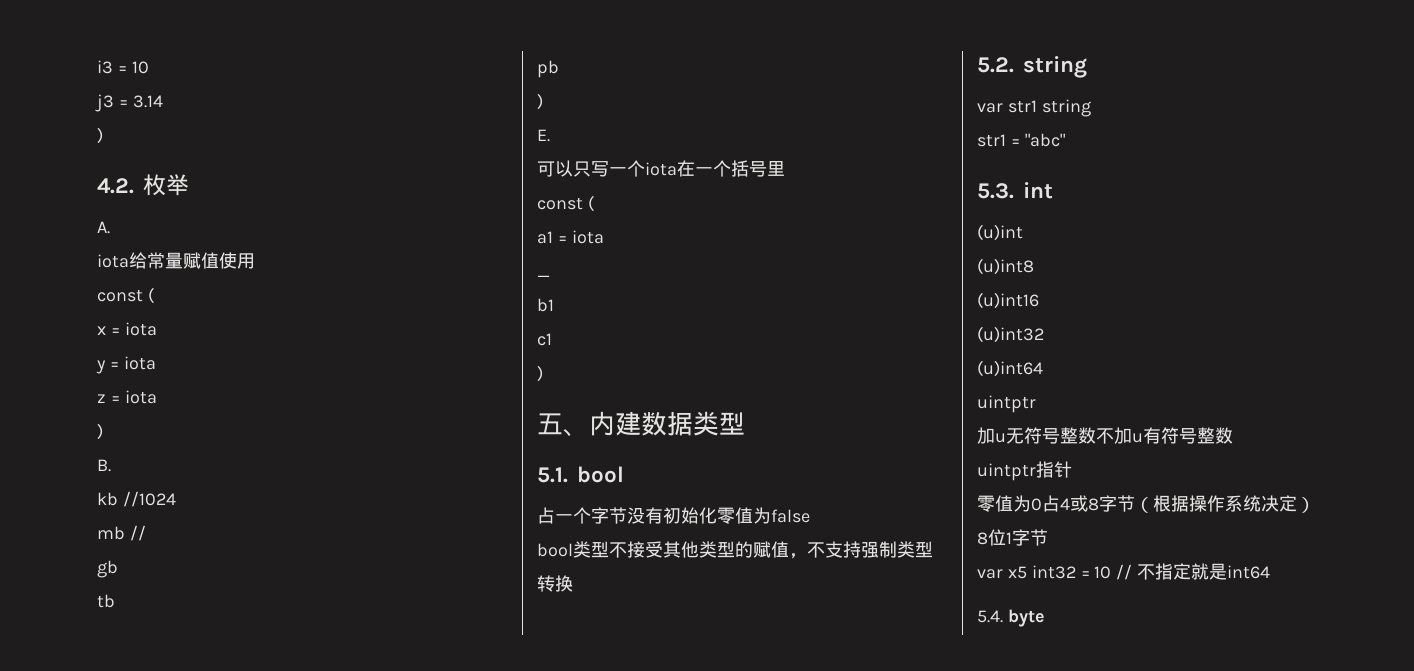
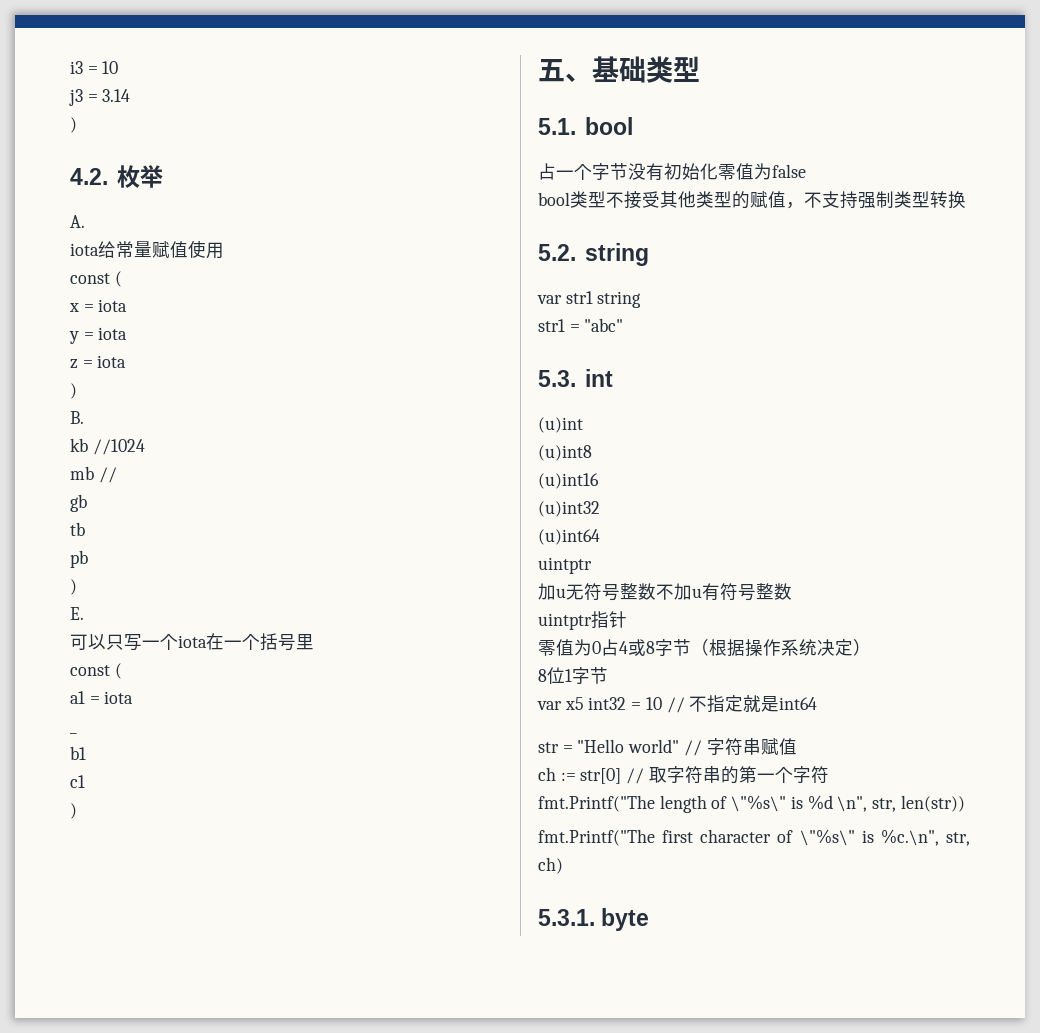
[589,411,693,436] 内建数据 -> [592,56,646,83] 基础
[977,610,1003,623] 5.4. -> [538,738,797,756] [538,766,829,784] [538,795,965,813] [538,829,970,846] [538,857,563,874] [538,909,595,926] str = "Hello world" // 字符串赋值 // ch := str[0] // 取字符串的第一个字符 // fmt.Printf("The length of \"%s\" is %d \n", str, len(str)) // fmt.Printf("The first character of \"%s\" is %c.\n", str, ch) // 5.3.1.

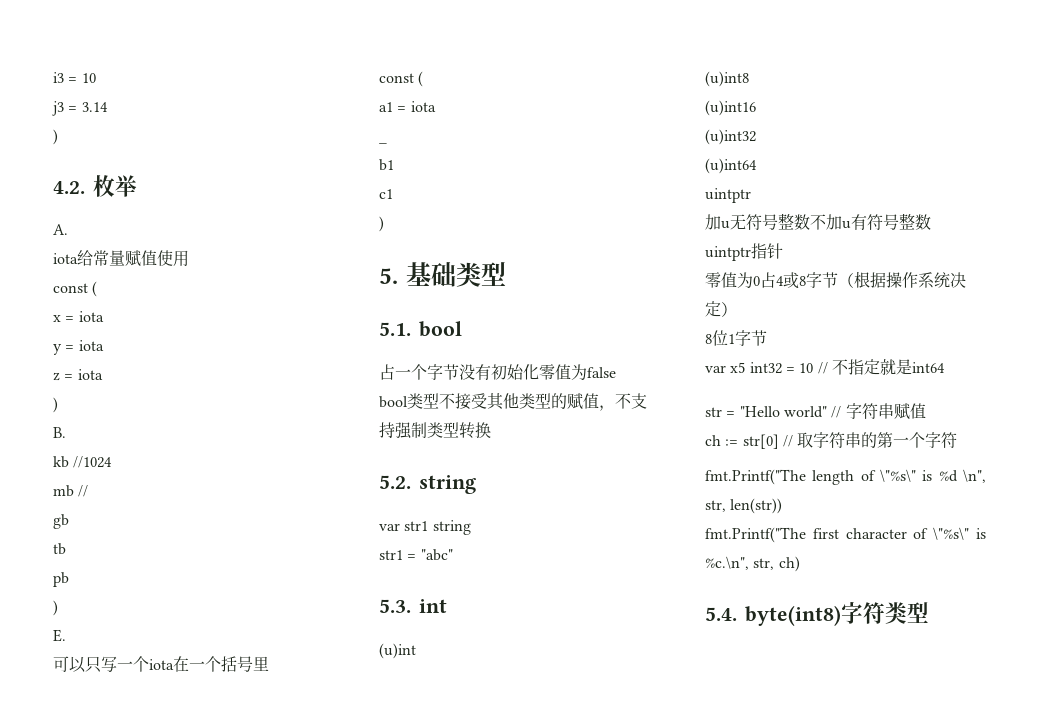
[538,59,592,82] 五、 -> [379,268,398,284] 5.
[538,908,650,931] 5.3.1. byte -> [705,602,929,626] 5.4. byte(int8)字符类型

